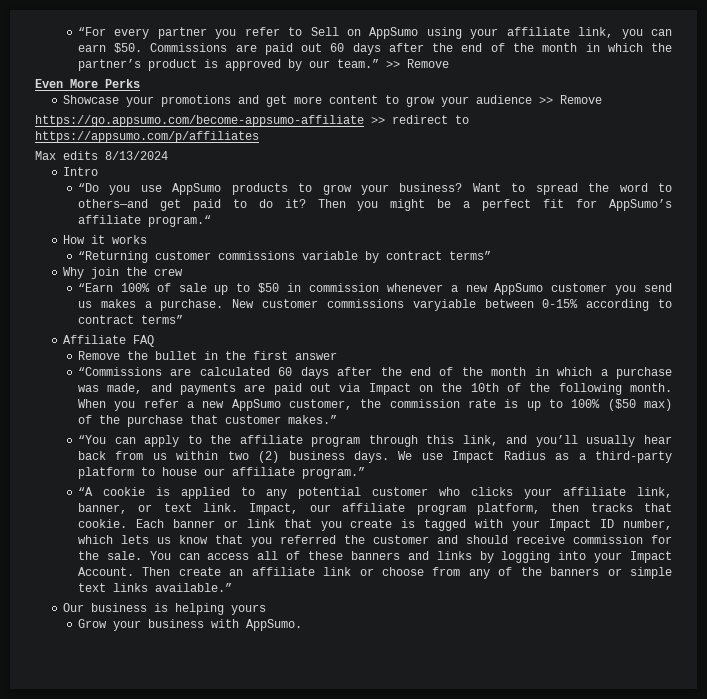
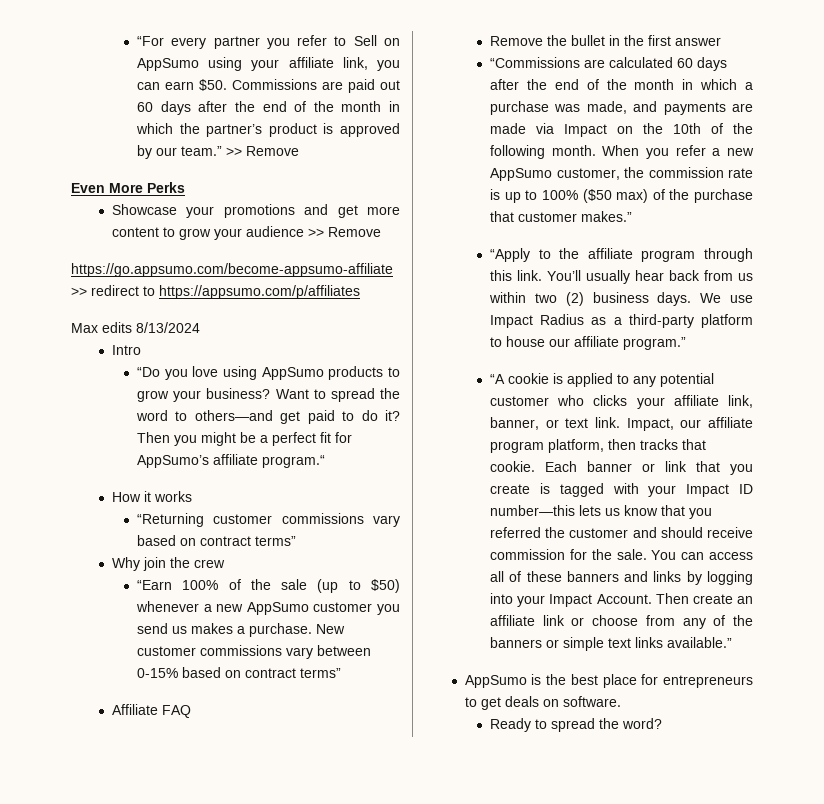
[140,185,162,192] use -> [192,366,258,380] love using
[301,251,379,263] variable by -> [373,515,400,527] [137,535,197,546] vary based on
[178,283,379,295] sale up to $50 in commission -> [250,579,400,593] the sale (up to $50)
[412,299,476,311] varyiable -> [286,647,314,659] vary
[586,299,672,311] according to -> [182,667,242,678] based on
[273,383,331,395] paid out -> [490,123,527,134] made
[77,435,180,447] “You can apply -> [490,248,531,262] “Apply
[462,435,578,447] link, and you’ll -> [517,270,582,281] link. You’ll
[623,519,672,530] [77,535,113,544] number, which -> [490,505,576,516] number—this
[63,603,267,615] [77,619,302,631] Our business is helping yours // Grow your business with AppSumo. -> [464,674,753,688] [464,696,621,710] [490,718,663,732] AppSumo is the best place for entrepreneurs to get deals on software. // Ready to spread the word?

